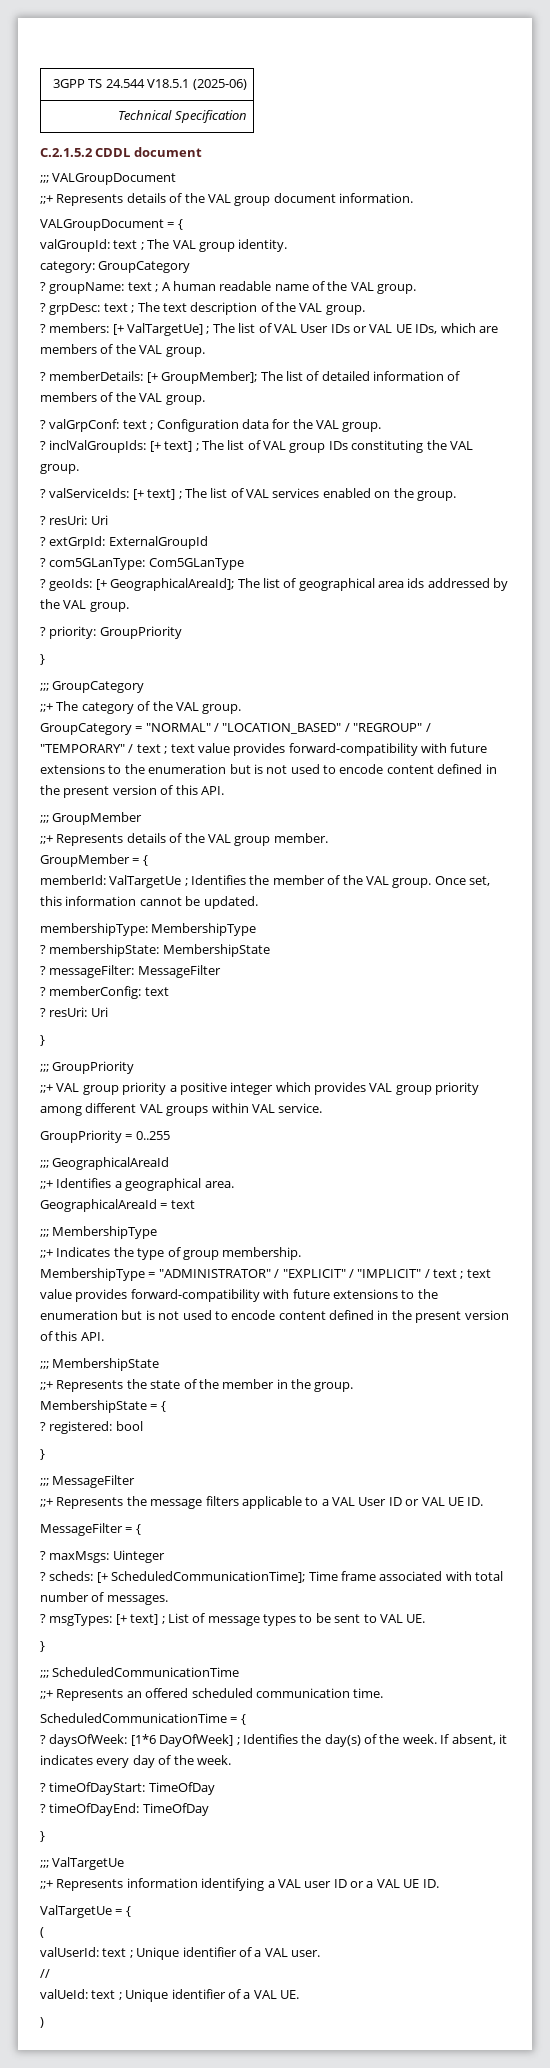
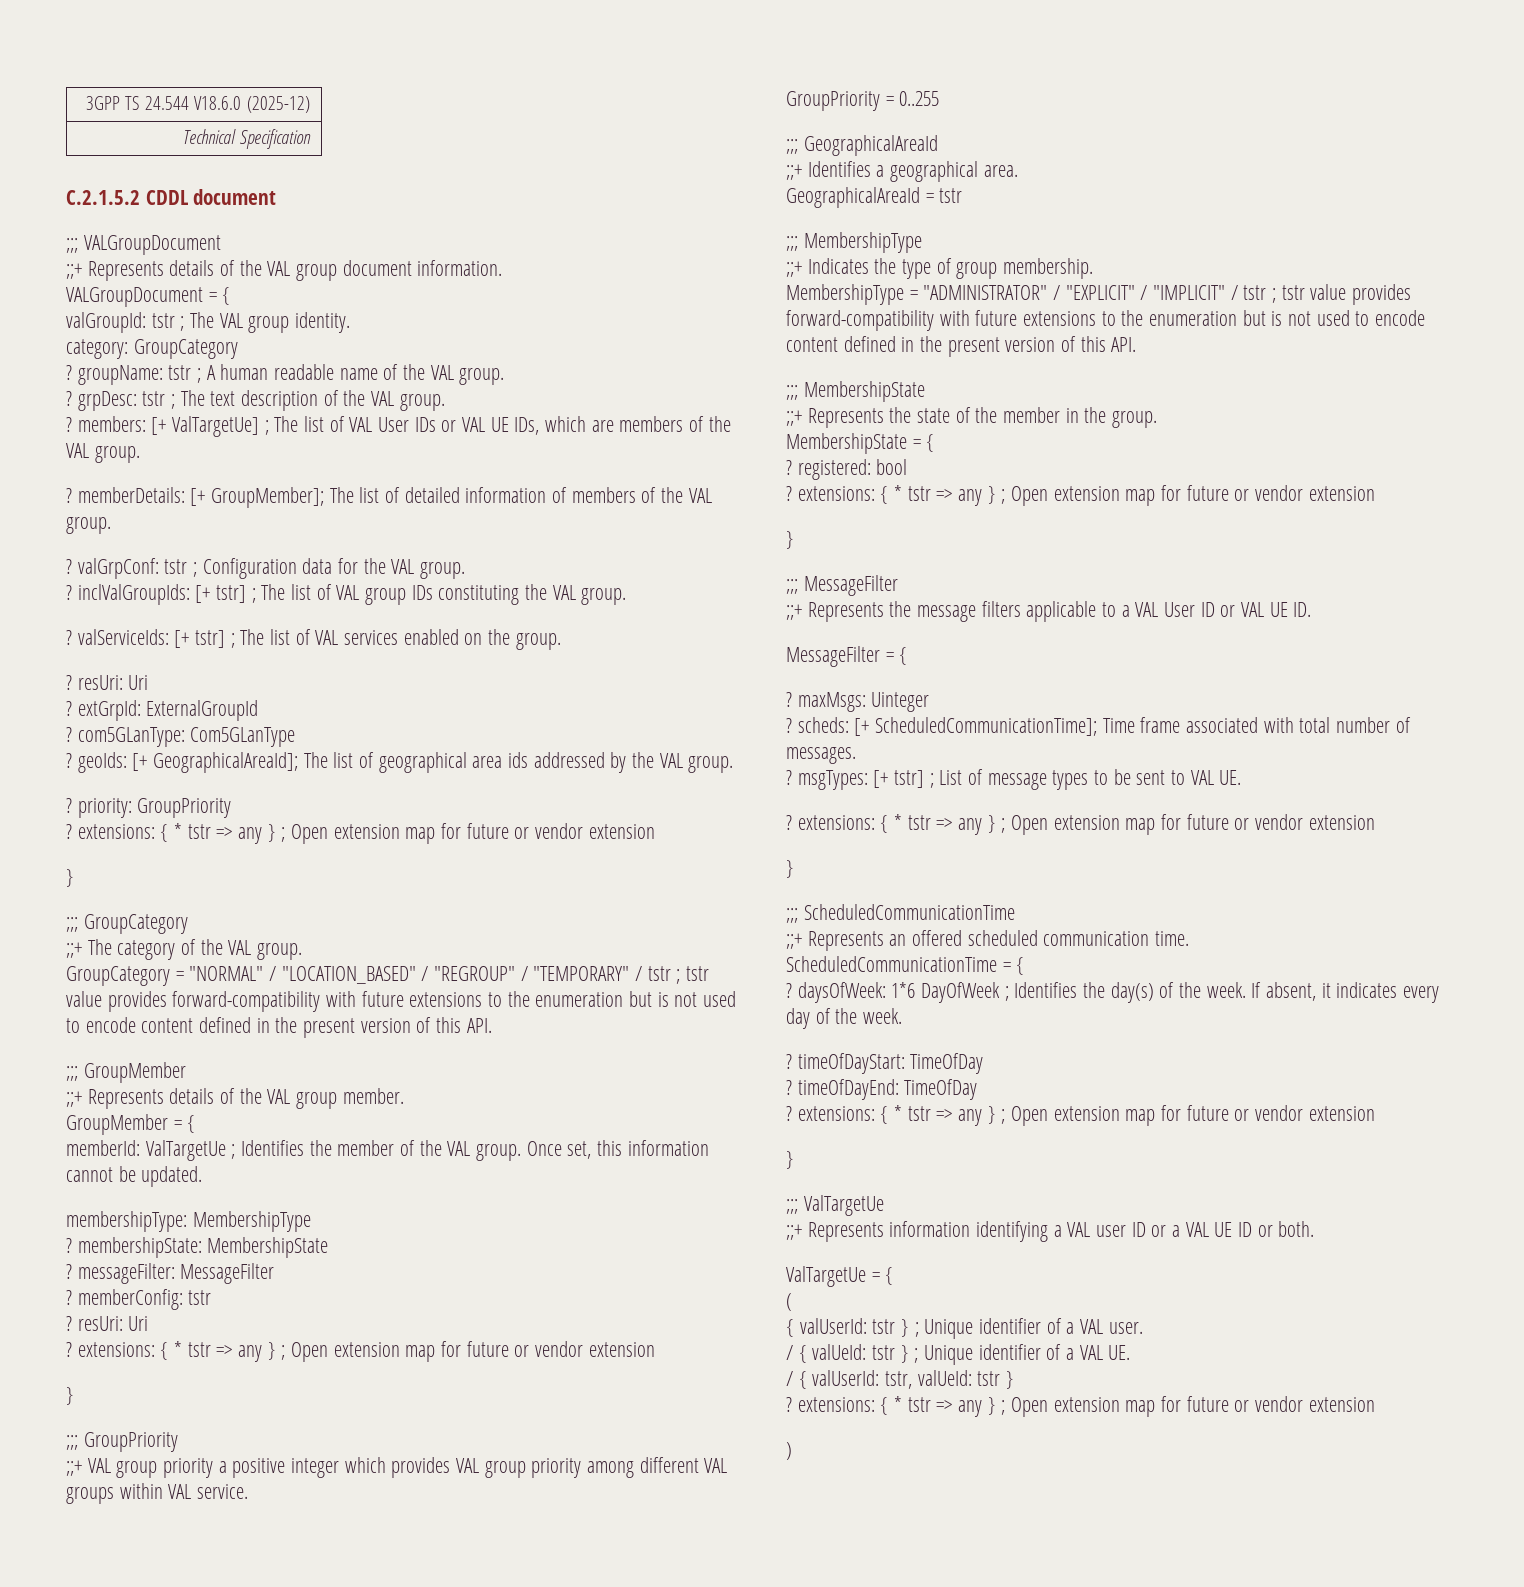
[147,79,247,90] V18.5.1 (2025-06) -> [194,96,310,113] V18.6.0 (2025-12)
[113,240,138,249] text -> [151,313,175,328] tstr
[127,282,152,291] text -> [168,365,192,380] tstr
[103,303,128,312] text -> [142,391,166,406] tstr
[122,420,147,429] text -> [164,559,188,574] tstr
[164,441,193,452] text] -> [216,585,247,603] tstr]
[147,489,176,500] text] -> [195,630,226,648] tstr]
(182, 632) none -> [66,823,655,844] // ? extensions: { * tstr => any } ; Open extension map for future or vendor extension
[136,744,195,754] text ; text -> [647,966,710,984] tstr ; tstr
[144,987,169,996] [40,1007,108,1017] text // ? resUri: Uri -> [188,1290,212,1305] [66,1316,149,1331] [66,1341,655,1362] tstr // ? resUri: Uri // ? extensions: { * tstr => any } ; Open extension map for future or vendor extension
[170,1200,195,1209] text -> [939,188,963,203] tstr
[433,1269,491,1279] text ; text -> [1243,285,1305,303] tstr ; tstr
(143, 1426) none -> [786,485,1375,506] // ? extensions: { * tstr => any } ; Open extension map for future or vendor extension
[130,1614,159,1625] text] -> [894,770,925,788] tstr]
(426, 1618) none -> [786,814,1375,835] // ? extensions: { * tstr => any } ; Open extension map for future or vendor extension
[130,1734,234,1747] [1*6 DayOfWeek] -> [891,982,1001,1003] 1*6 DayOfWeek
(209, 1809) none -> [786,1105,1375,1126] // ? extensions: { * tstr => any } ; Open extension map for future or vendor extension
[422,1879,439,1888] ID. -> [1238,1221,1315,1237] ID or both.
[40,1947,127,1957] valUserId: text -> [786,1318,910,1337] { valUserId: tstr }
[40,1969,50,1978] [40,1989,116,1999] // // valUeId: text -> [786,1344,909,1363] / { valUeId: tstr }
(299, 1994) none -> [786,1370,1015,1389] [786,1396,1375,1417] // / { valUserId: tstr, valUeId: tstr } // ? extensions: { * tstr => any } ; Open extension map for future or vendor extension

